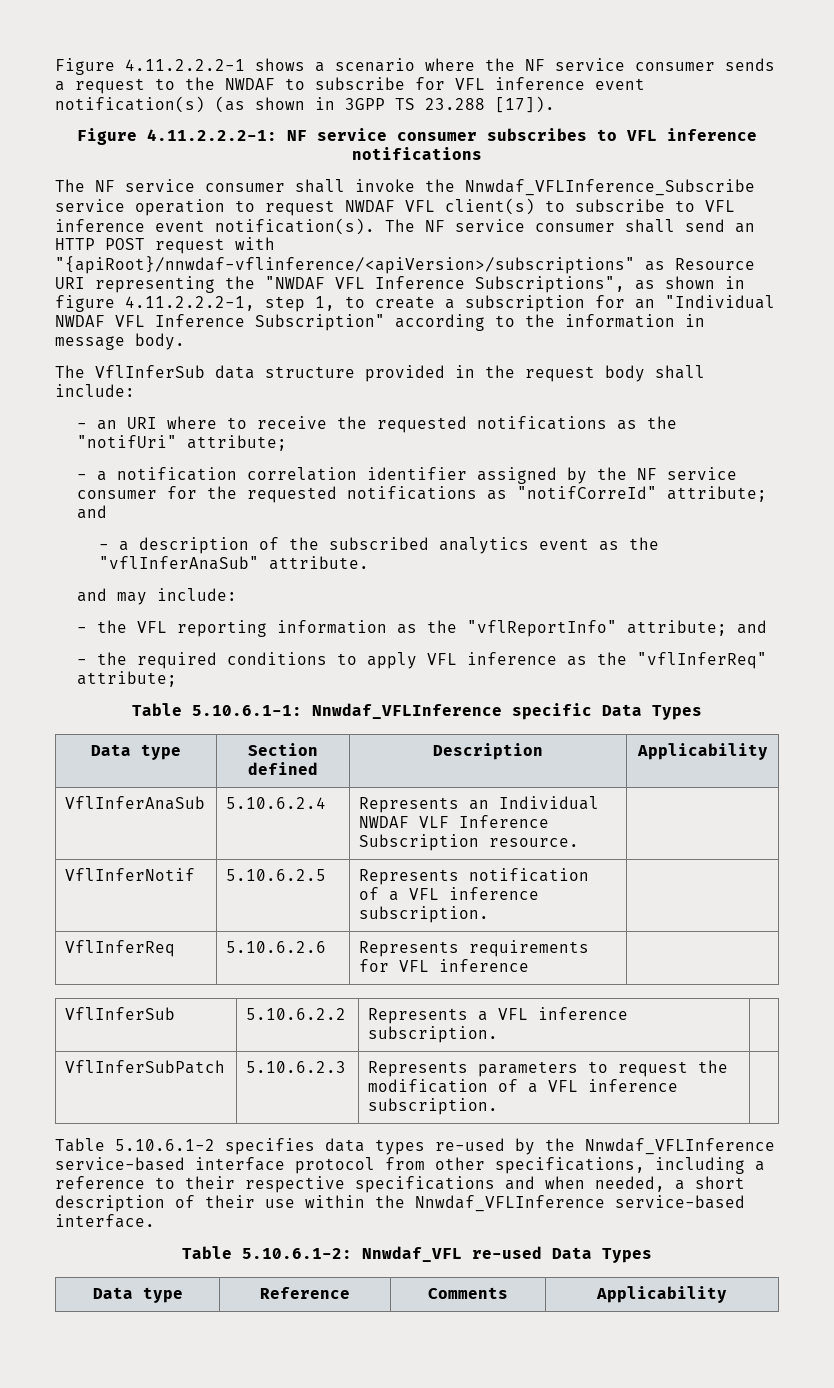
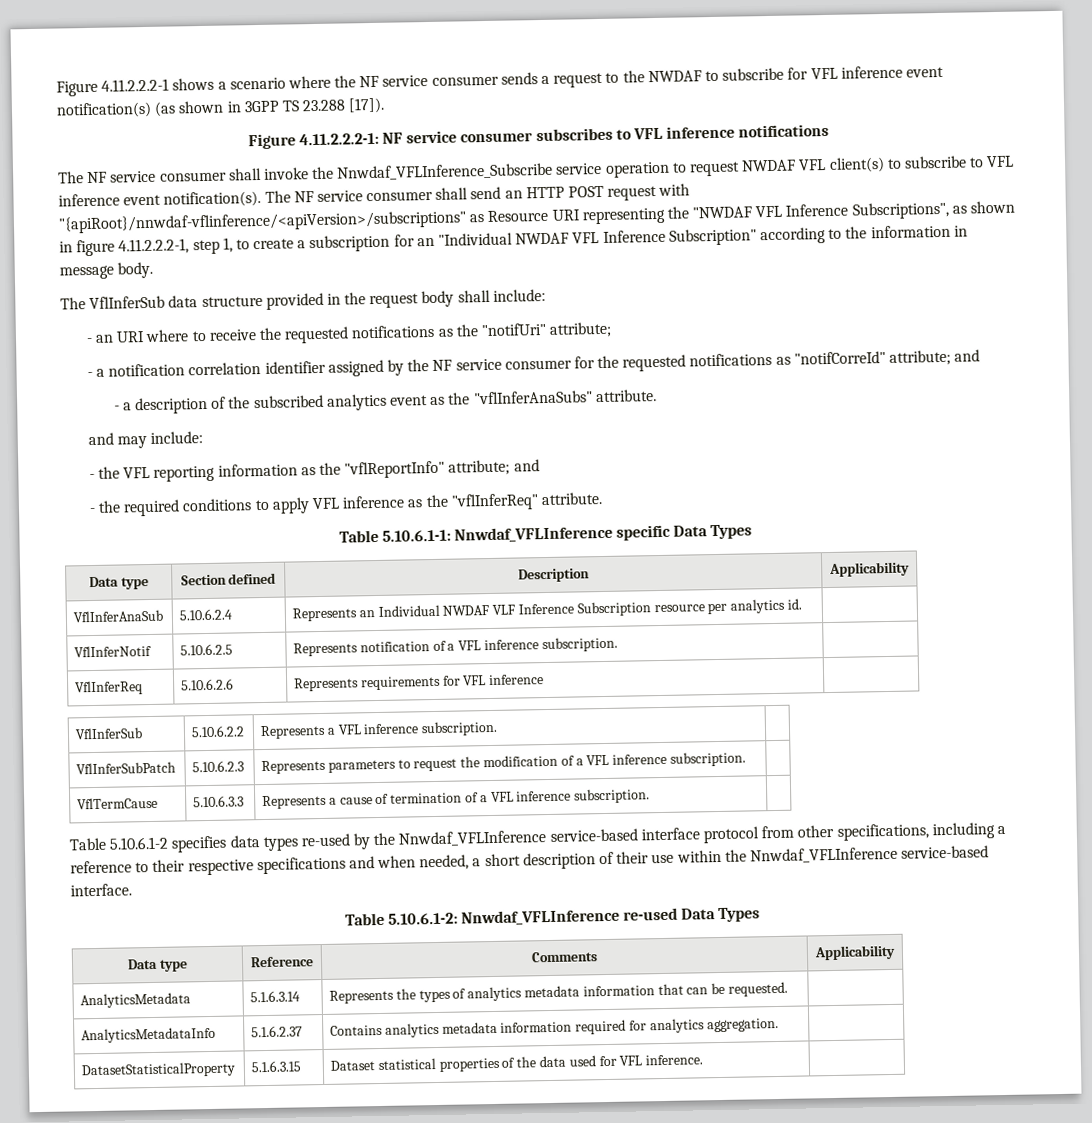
[99,556,260,570] "vflInferAnaSub" -> [473,390,593,405] "vflInferAnaSubs"
[77,671,178,687] attribute; -> [540,492,602,506] attribute.
[489,838,580,847] resource. -> [653,598,802,615] resource per analytics id.
(499, 1106) none -> [77,796,159,810] [193,795,245,808] [262,788,651,810] // VflTermCause | 5.10.6.3.3 | Represents a cause of termination of a VFL inference subscription. |
[362,1246,462,1262] Nnwdaf_VFL -> [460,908,620,926] Nnwdaf_VFLInference
(727, 1294) none -> [80,992,192,1009] [250,990,301,1003] [329,981,788,1004] [81,1026,217,1044] [251,1025,304,1038] [330,1017,779,1038] [81,1061,237,1079] [251,1060,302,1073] [330,1054,704,1072] // AnalyticsMetadata | 5.1.6.3.14 | Represents the types of analytics metadata information that can be requested. | // AnalyticsMetadataInfo | 5.1.6.2.37 | Contains analytics metadata information required for analytics aggregation. | // DatasetStatisticalProperty | 5.1.6.3.15 | Dataset statistical properties of the data used for VFL inference. |

